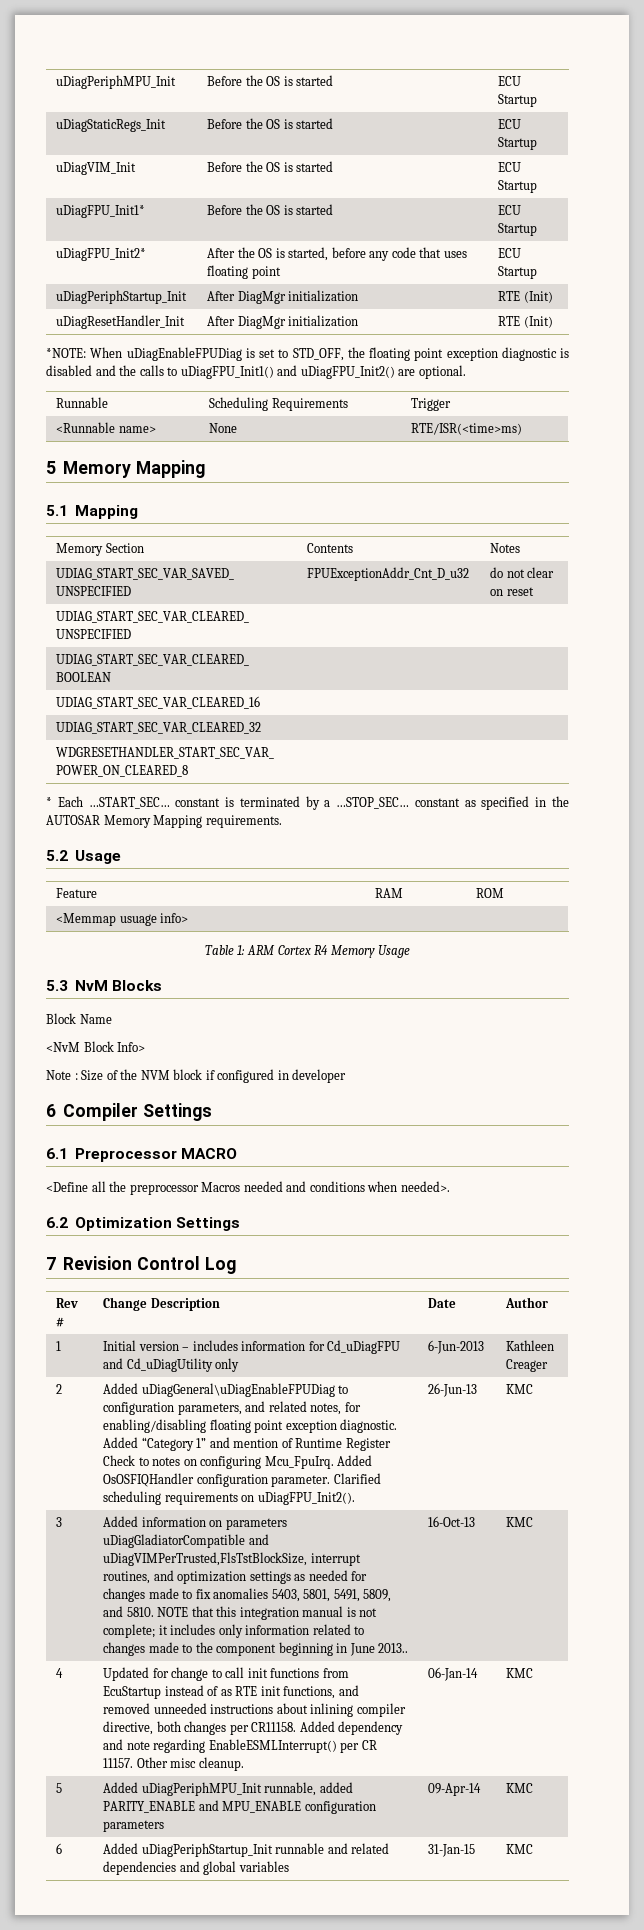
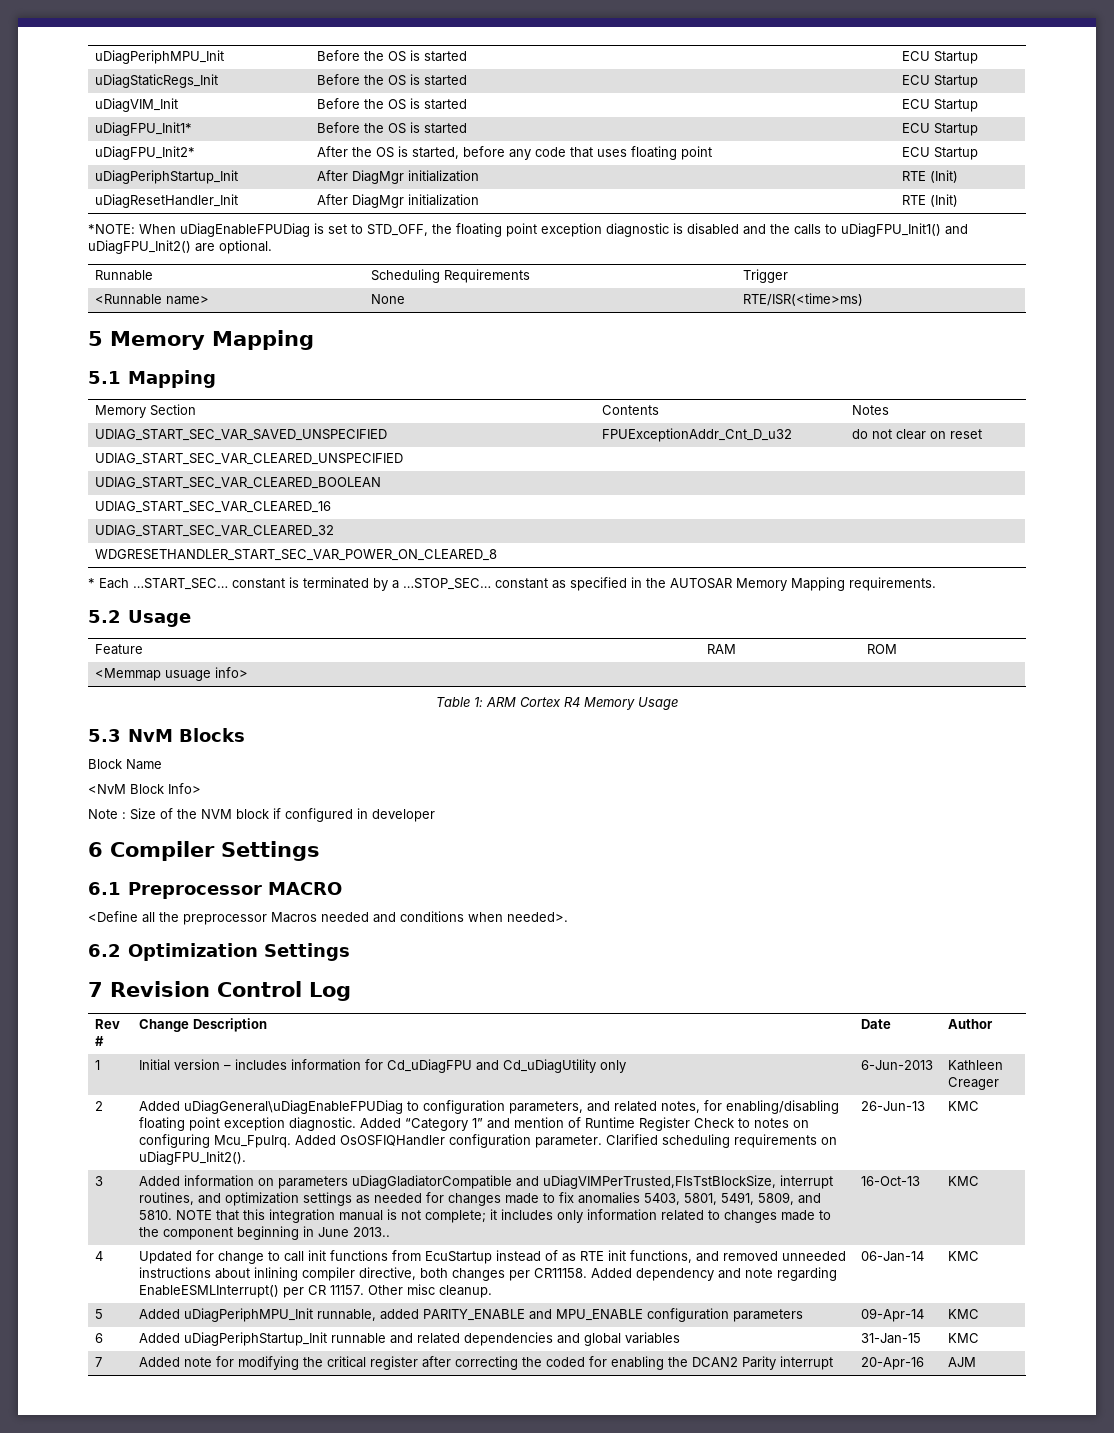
(534, 1849) none -> [95,1357,103,1367] [139,1356,834,1370] [861,1357,925,1370] [948,1357,977,1367] // 7 | Added note for modifying the critical register after correcting the coded for enabling the DCAN2 Parity interrupt | 20-Apr-16 | AJM

